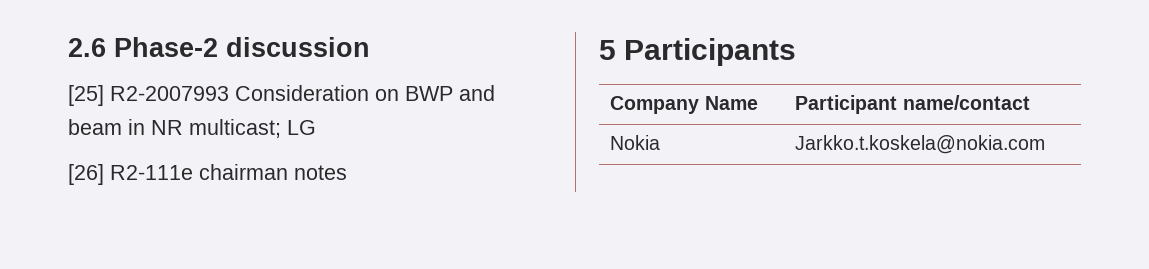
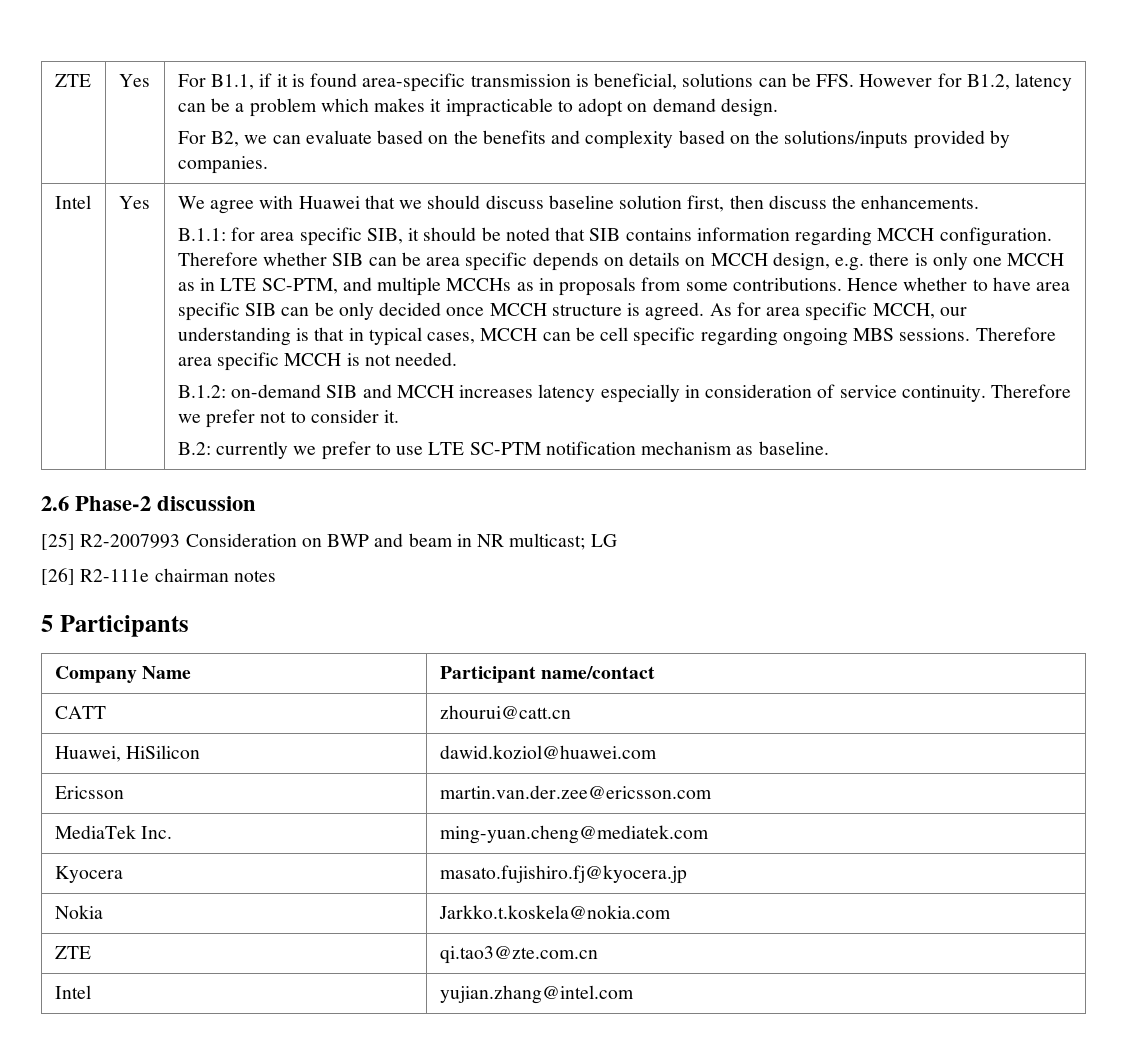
(68, 47) none -> [54,74,91,87] [118,74,150,87] [177,73,1073,92] [177,98,778,117] [177,130,1010,149] [177,156,268,174] [54,195,91,209] [118,196,150,209] [177,195,980,214] [177,227,1052,246] [177,252,1065,271] [177,277,1071,296] [177,302,967,321] [177,327,1056,346] [177,352,458,371] [177,384,1072,403] [177,409,400,428] [177,441,829,460] ZTE | Yes | For B1.1, if it is found area-specific transmission is beneficial, solutions can be FFS. However for B1.2, latency can be a problem which makes it impracticable to adopt on demand design. // For B2, we can evaluate based on the benefits and complexity based on the solutions/inputs provided by companies. // Intel | Yes | We agree with Huawei that we should discuss baseline solution first, then discuss the enhancements. // B.1.1: for area specific SIB, it should be noted that SIB contains information regarding MCCH configuration. Therefore whether SIB can be area specific depends on details on MCCH design, e.g. there is only one MCCH as in LTE SC-PTM, and multiple MCCHs as in proposals from some contributions. Hence whether to have area specific SIB can be only decided once MCCH structure is agreed. As for area specific MCCH, our understanding is that in typical cases, MCCH can be cell specific regarding ongoing MBS sessions. Therefore area specific MCCH is not needed. // B.1.2: on-demand SIB and MCCH increases latency especially in consideration of service continuity. Therefore we prefer not to consider it. // B.2: currently we prefer to use LTE SC-PTM notification mechanism as baseline. //
[610,135,661,150] [795,135,1046,154] Nokia | Jarkko.t.koskela@nokia.com -> [54,706,106,719] [439,705,571,719] [54,745,200,762] [439,745,657,759] [54,786,124,799] [439,785,712,799] [54,825,172,839] [439,825,709,844] [54,866,123,883] [439,865,687,884] [54,905,103,919] [438,905,671,919] [54,946,91,959] [439,946,598,964] [54,985,91,999] [439,985,634,1004] CATT | zhourui@catt.cn // Huawei, HiSilicon | dawid.koziol@huawei.com // Ericsson | martin.van.der.zee@ericsson.com // MediaTek Inc. | ming-yuan.cheng@mediatek.com // Kyocera | masato.fujishiro.fj@kyocera.jp // Nokia | Jarkko.t.koskela@nokia.com // ZTE | qi.tao3@zte.com.cn // Intel | yujian.zhang@intel.com

